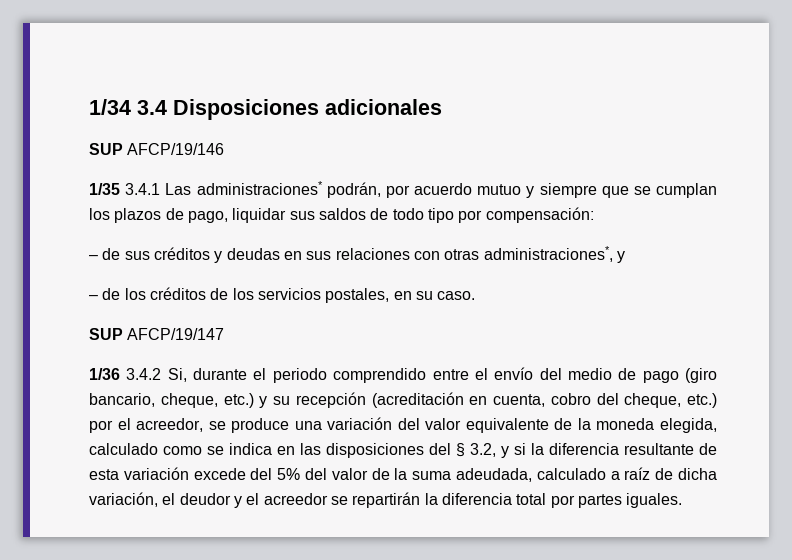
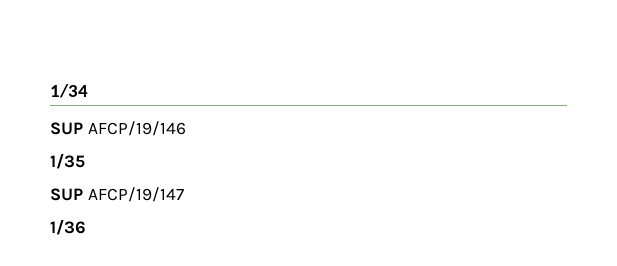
[137,99,442,120] 3.4 Disposiciones adicionales -> (88, 91) none
[125,181,717,198] [89,207,594,223] [89,246,625,263] [89,287,476,303] [89,328,225,340] [89,367,717,383] [89,392,717,408] [89,417,718,433] [89,443,717,458] [89,467,717,482] [89,492,683,508] 3.4.1 Las administraciones* podrán, por acuerdo mutuo y siempre que se cumplan los plazos de pago, liquidar sus saldos de todo tipo por compensación: // – de sus créditos y deudas en sus relaciones con otras administraciones*, y // – de los créditos de los servicios postales, en su caso. // SUP AFCP/19/147 // 1/36 3.4.2 Si, durante el periodo comprendido entre el envío del medio de pago (giro bancario, cheque, etc.) y su recepción (acreditación en cuenta, cobro del cheque, etc.) por el acreedor, se produce una variación del valor equivalente de la moneda elegida, calculado como se indica en las disposiciones del § 3.2, y si la diferencia resultante de esta variación excede del 5% del valor de la suma adeudada, calculado a raíz de dicha variación, el deudor y el acreedor se repartirán la diferencia total por partes iguales. -> [50,187,184,202] [50,219,86,235] // SUP AFCP/19/147 // 1/36

